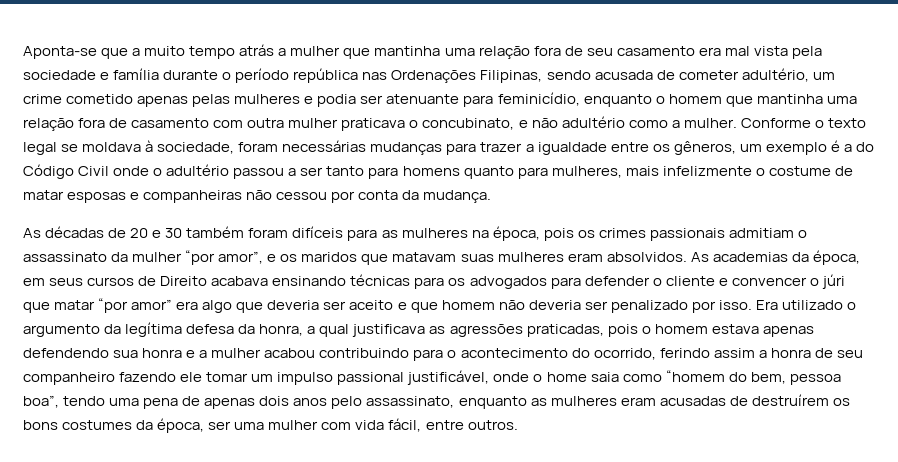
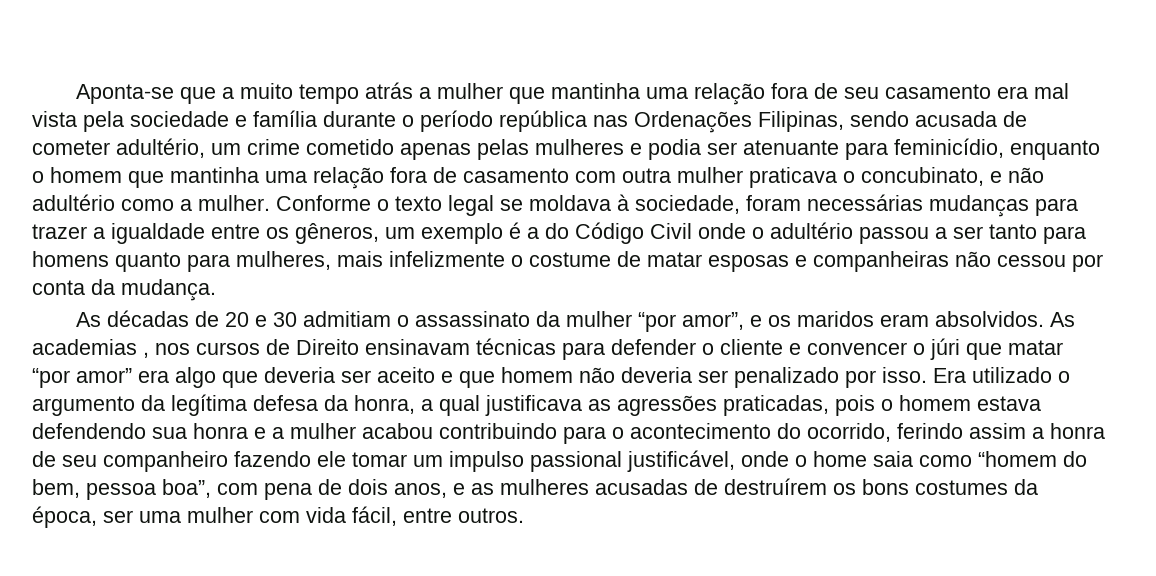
[186,226,725,241] também foram difíceis para as mulheres na época, pois os crimes passionais -> (297, 319) none
[361,250,860,265] [23,274,547,289] que matavam suas mulheres eram absolvidos. As academias da época, em seus cursos de Direito acabava ensinando técnicas para os advogados -> [879,311,1075,327] [32,338,556,358] eram absolvidos. As academias , nos cursos de Direito ensinavam técnicas
[762,326,814,337] apenas -> (1041, 403) none
[63,396,656,409] tendo uma pena de apenas dois anos pelo assassinato, enquanto as mulheres eram -> [217,479,589,500] com pena de dois anos, e as mulheres

